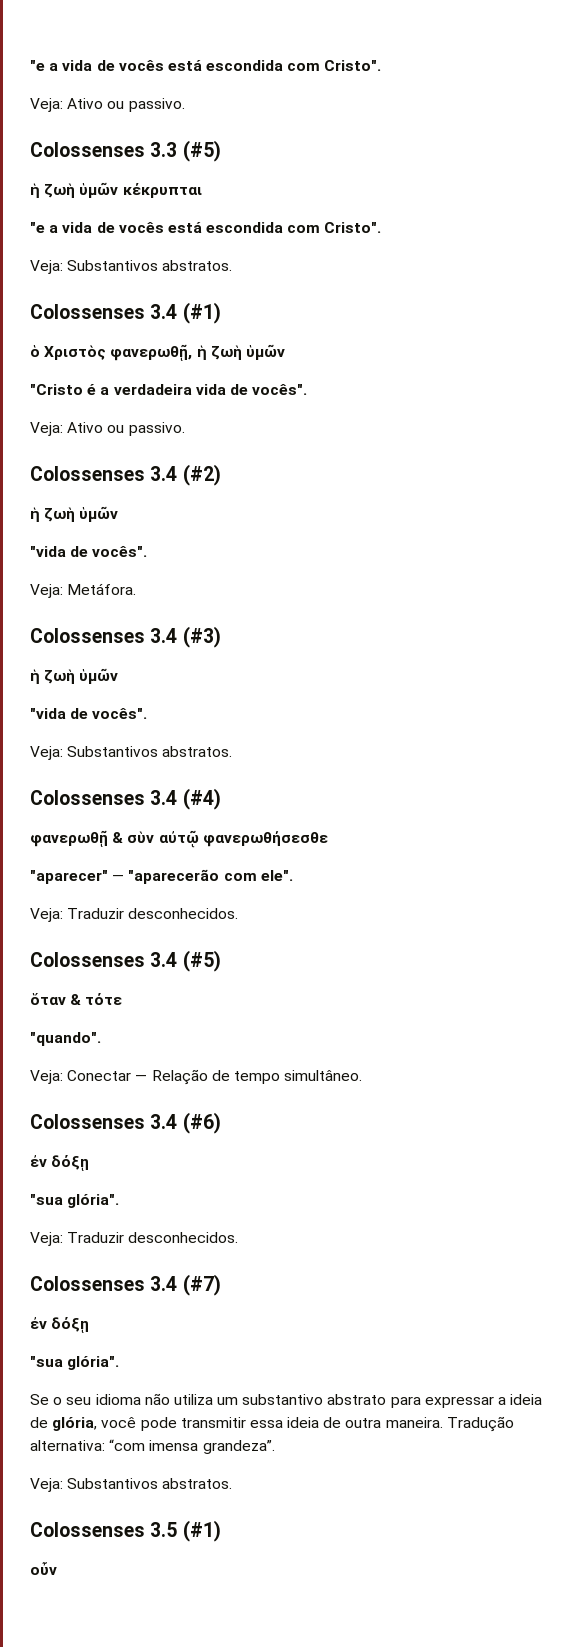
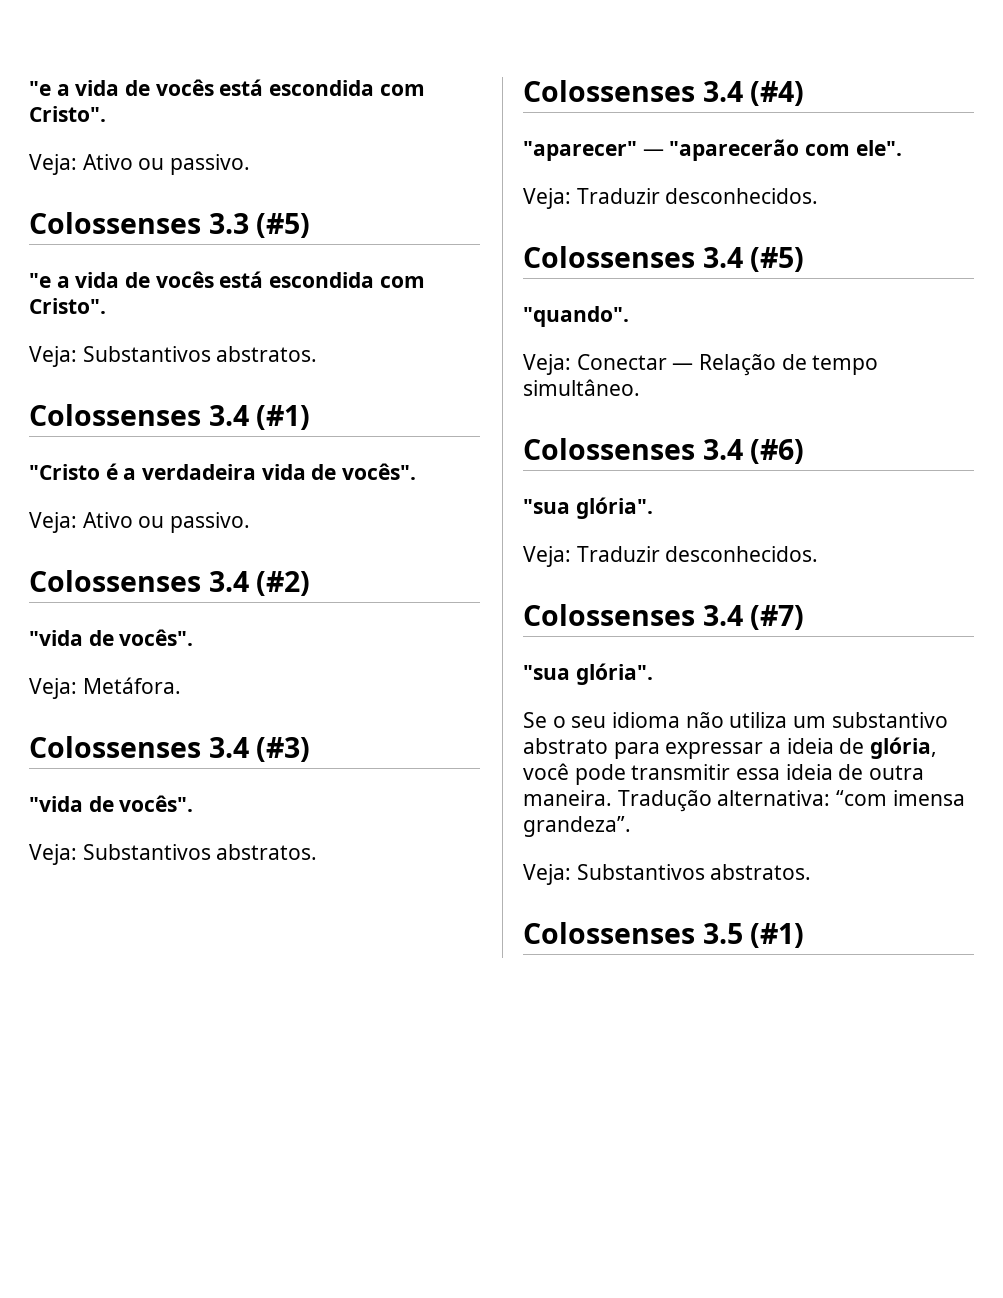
[30,182,202,198] // ἡ ζωὴ ὑμῶν κέκρυπται -> (311, 225) none
[30,344,285,361] // ὁ Χριστὸς φανερωθῇ, ἡ ζωὴ ὑμῶν -> (311, 417) none
[30,506,119,522] // ἡ ζωὴ ὑμῶν -> (311, 583) none
[30,668,119,684] // ἡ ζωὴ ὑμῶν -> (311, 749) none
[30,830,328,848] // φανερωθῇ & σὺν αὐτῷ φανερωθήσεσθε -> (805, 93) none
[30,993,123,1005] // ὅταν & τότε -> (805, 259) none
[30,1155,90,1171] // ἐν δόξῃ -> (805, 451) none
[30,1317,90,1333] // ἐν δόξῃ -> (805, 617) none
[30,1561,57,1575] // οὖν -> (805, 935) none

